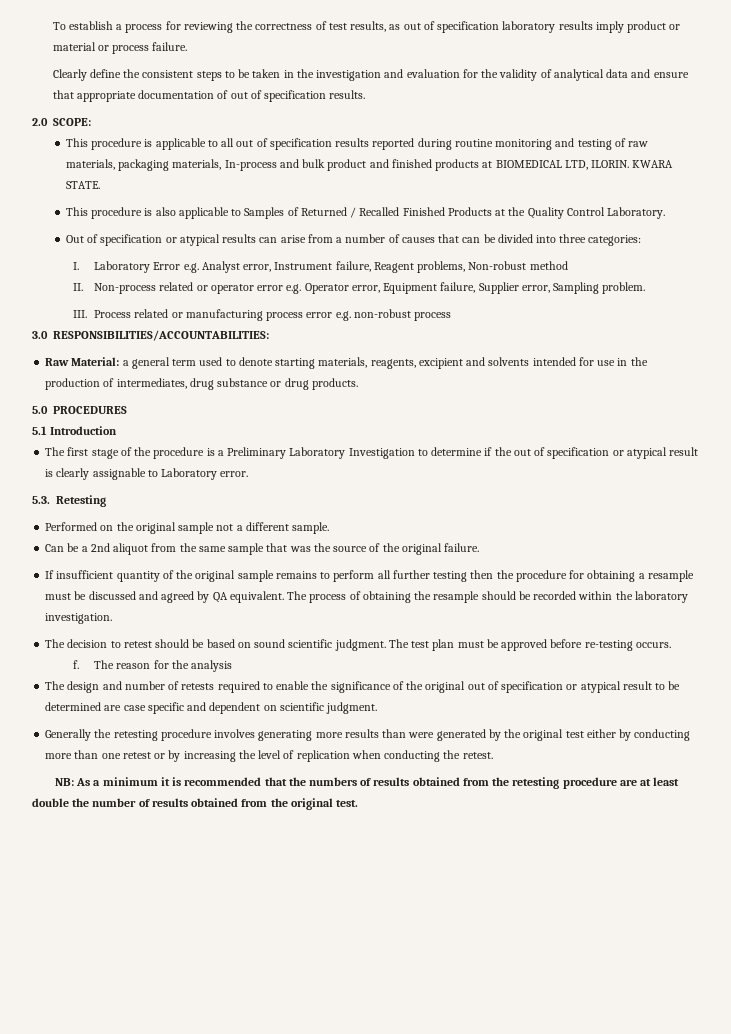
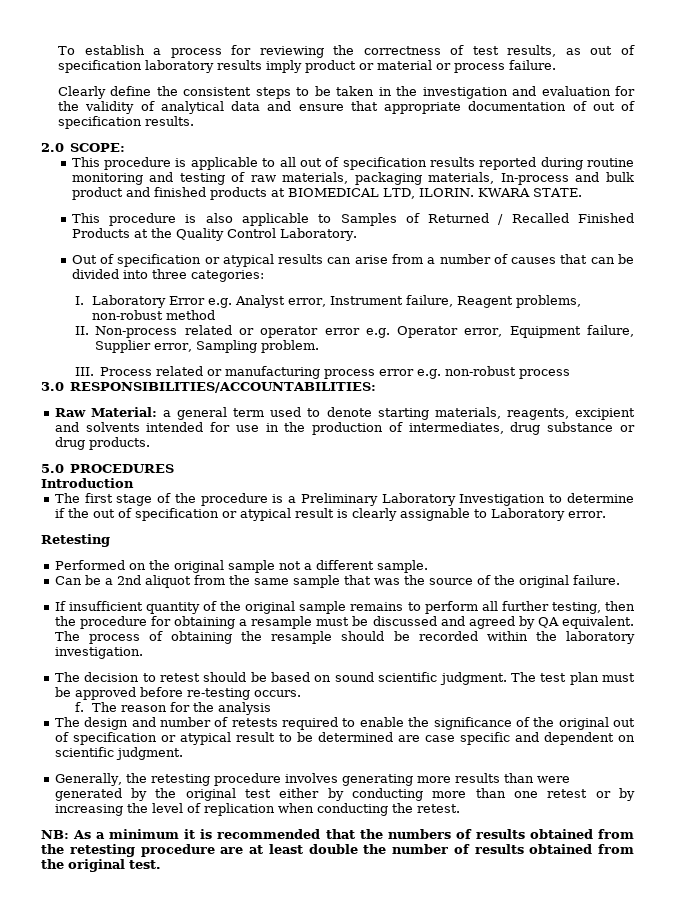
[468,261,527,270] Non-robust -> [92,310,164,320] non-robust
[32,426,47,435] 5.1 -> (175, 468) none
[32,496,50,504] 5.3. -> (606, 514) none
[433,571,468,582] testing -> [551,602,601,614] testing,
[45,729,92,741] Generally -> [54,773,122,786] Generally,

